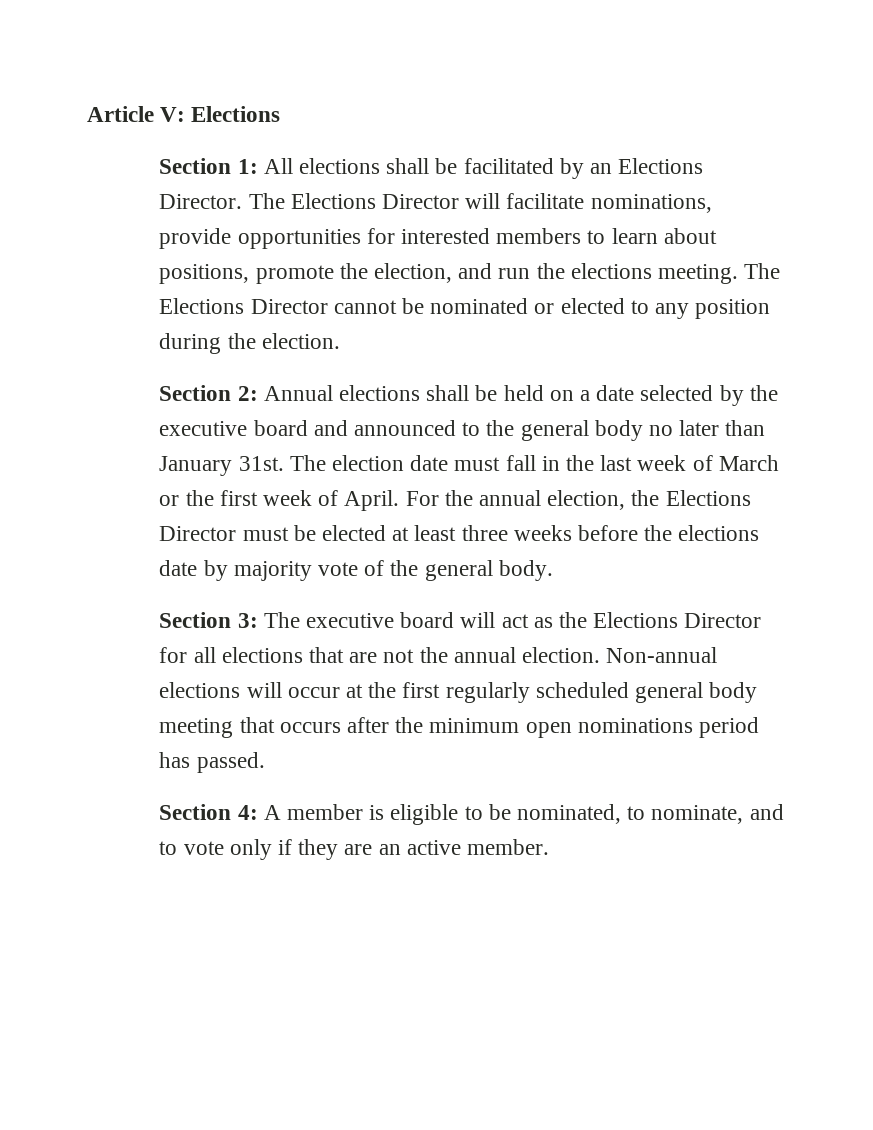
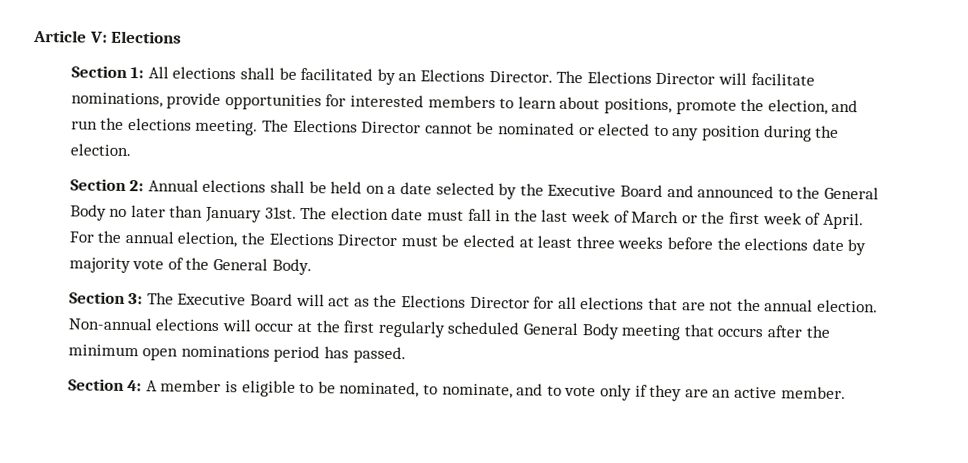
[159,420,308,436] executive board -> [547,184,663,197] Executive Board
[520,420,643,441] general body -> [823,186,879,200] [69,204,107,221] General Body
[424,560,553,581] general body. -> [213,257,312,276] General Body.
[305,612,455,628] executive board -> [177,293,294,306] Executive Board
[634,682,758,703] general body -> [523,322,619,340] General Body

